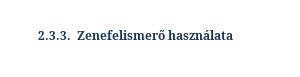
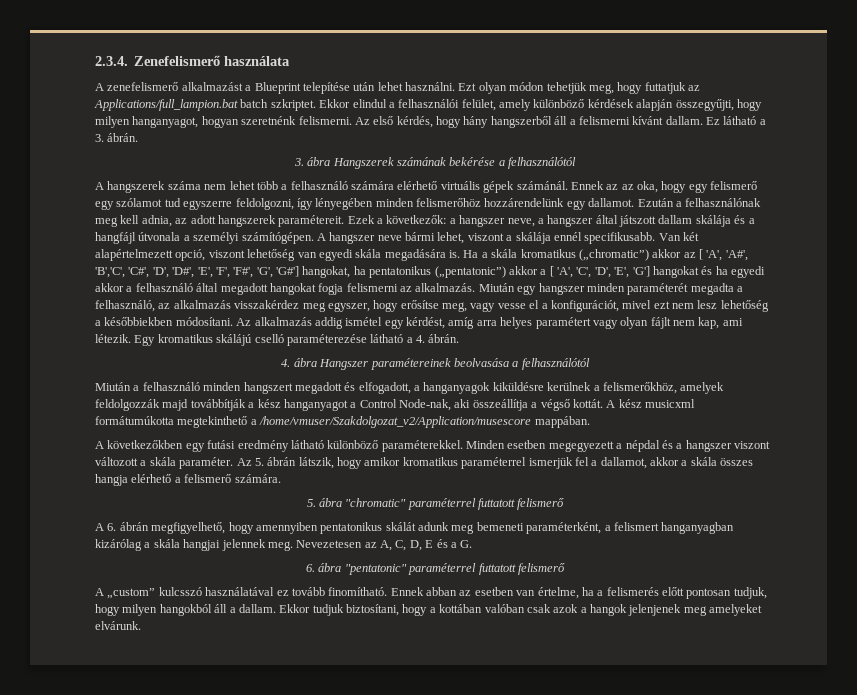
[38,31,71,40] 2.3.3. -> [95,56,128,66] 2.3.4.
(233, 35) none -> [95,82,700,94] [94,99,762,111] [95,116,766,128] [95,133,139,142] [293,157,577,169] [95,181,758,193] [95,198,762,210] [95,215,755,227] [95,232,699,244] [95,249,748,261] [95,266,765,278] [95,283,743,295] [95,300,769,312] [95,317,743,329] [95,334,460,346] [281,358,590,370] [95,382,725,394] [95,399,695,411] [95,416,590,428] [95,440,770,452] [95,457,754,469] [95,474,281,486] [306,497,565,510] [95,522,735,534] [95,539,473,551] [306,562,565,575] [95,587,767,599] [95,604,763,616] [95,621,141,630] // A zenefelismerő alkalmazást a Blueprint telepítése után lehet használni. Ezt olyan módon tehetjük meg, hogy futtatjuk az Applications/full_lampion.bat batch szkriptet. Ekkor elindul a felhasználói felület, amely különböző kérdések alapján összegyűjti, hogy milyen hanganyagot, hogyan szeretnénk felismerni. Az első kérdés, hogy hány hangszerből áll a felismerni kívánt dallam. Ez látható a 3. ábrán. // 3. ábra Hangszerek számának bekérése a felhasználótól // A hangszerek száma nem lehet több a felhasználó számára elérhető virtuális gépek számánál. Ennek az az oka, hogy egy felismerő egy szólamot tud egyszerre feldolgozni, így lényegében minden felismerőhöz hozzárendelünk egy dallamot. Ezután a felhasználónak meg kell adnia, az adott hangszerek paramétereit. Ezek a következők: a hangszer neve, a hangszer által játszott dallam skálája és a hangfájl útvonala a személyi számítógépen. A hangszer neve bármi lehet, viszont a skálája ennél specifikusabb. Van két alapértelmezett opció, viszont lehetőség van egyedi skála megadására is. Ha a skála kromatikus („chromatic”) akkor az [ 'A', 'A#', 'B','C', 'C#', 'D', 'D#', 'E', 'F', 'F#', 'G', 'G#'] hangokat, ha pentatonikus („pentatonic”) akkor a [ 'A', 'C', 'D', 'E', 'G'] hangokat és ha egyedi akkor a felhasználó által megadott hangokat fogja felismerni az alkalmazás. Miután egy hangszer minden paraméterét megadta a felhasználó, az alkalmazás visszakérdez meg egyszer, hogy erősítse meg, vagy vesse el a konfigurációt, mivel ezt nem lesz lehetőség a későbbiekben módosítani. Az alkalmazás addig ismétel egy kérdést, amíg arra helyes paramétert vagy olyan fájlt nem kap, ami létezik. Egy kromatikus skálájú cselló paraméterezése látható a 4. ábrán. // 4. ábra Hangszer paramétereinek beolvasása a felhasználótól // Miután a felhasználó minden hangszert megadott és elfogadott, a hanganyagok kiküldésre kerülnek a felismerőkhöz, amelyek feldolgozzák majd továbbítják a kész hanganyagot a Control Node-nak, aki összeállítja a végső kottát. A kész musicxml formátumúkotta megtekinthető a /home/vmuser/Szakdolgozat_v2/Application/musescore mappában. // A következőkben egy futási eredmény látható különböző paraméterekkel. Minden esetben megegyezett a népdal és a hangszer viszont változott a skála paraméter. Az 5. ábrán látszik, hogy amikor kromatikus paraméterrel ismerjük fel a dallamot, akkor a skála összes hangja elérhető a felismerő számára. // 5. ábra "chromatic" paraméterrel futtatott felismerő // A 6. ábrán megfigyelhető, hogy amennyiben pentatonikus skálát adunk meg bemeneti paraméterként, a felismert hanganyagban kizárólag a skála hangjai jelennek meg. Nevezetesen az A, C, D, E és a G. // 6. ábra "pentatonic" paraméterrel futtatott felismerő // A „custom” kulcsszó használatával ez tovább finomítható. Ennek abban az esetben van értelme, ha a felismerés előtt pontosan tudjuk, hogy milyen hangokból áll a dallam. Ekkor tudjuk biztosítani, hogy a kottában valóban csak azok a hangok jelenjenek meg amelyeket elvárunk.

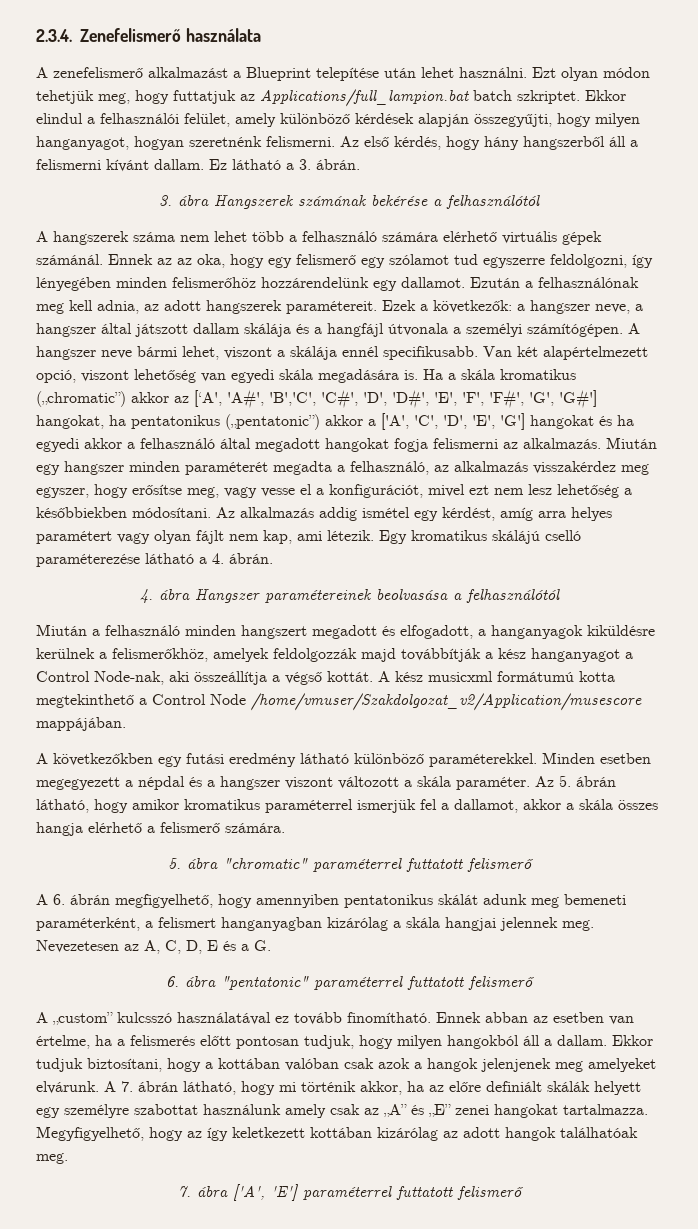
[699,249,723,261] [ 'A', -> [194,390,222,407] [‘A',
[549,266,573,278] [ 'A', -> [381,413,409,430] ['A',
[95,416,590,428] formátumúkotta megtekinthető a /home/vmuser/Szakdolgozat_v2/Application/musescore mappában. -> [497,671,615,682] [36,693,642,711] [36,717,126,731] formátumú kotta megtekinthető a Control Node /home/vmuser/Szakdolgozat_v2/Application/musescore mappájában.
[298,457,334,469] látszik, -> [36,799,89,813] látható,
(141, 625) none -> [104,1081,641,1095] [36,1104,648,1118] [36,1126,638,1141] [36,1153,68,1164] [177,1184,523,1201] A 7. ábrán látható, hogy mi történik akkor, ha az előre definiált skálák helyett egy személyre szabottat használunk amely csak az „A” és „E” zenei hangokat tartalmazza. Megyfigyelhető, hogy az így keletkezett kottában kizárólag az adott hangok találhatóak meg. // 7. ábra ['A', 'E'] paraméterrel futtatott felismerő

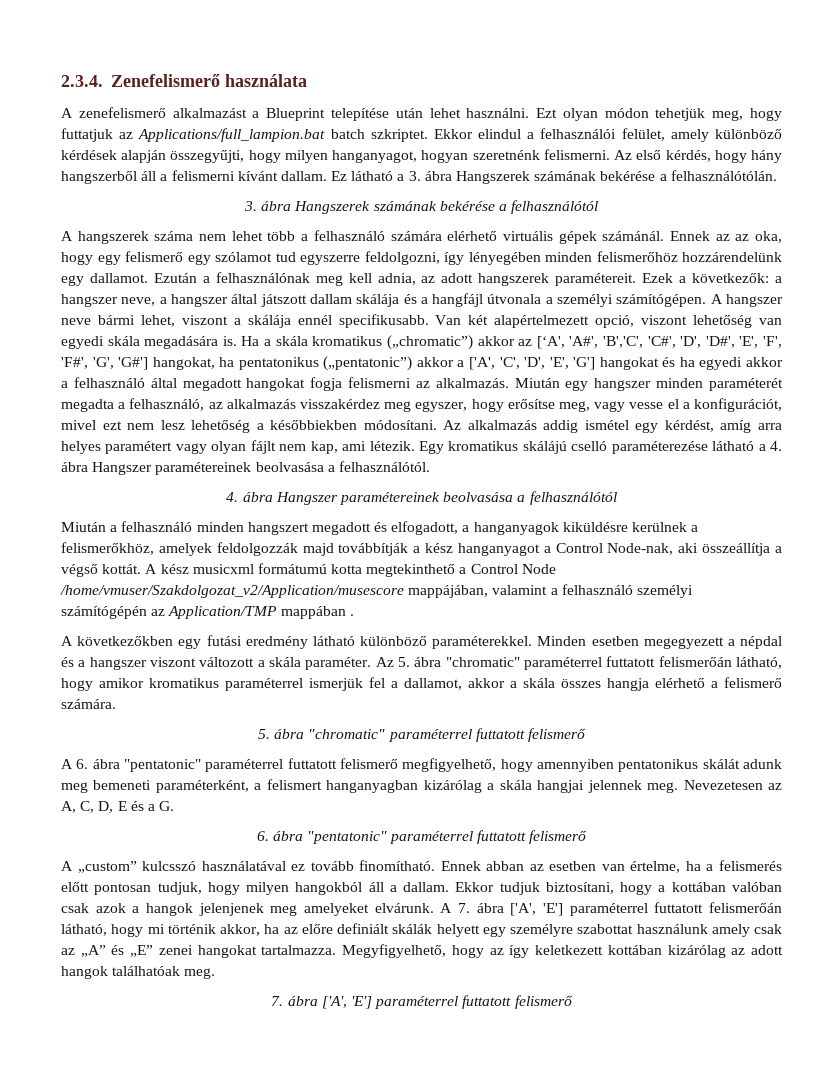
[316,159,360,170] ábrán. -> [424,170,777,184] ábra Hangszerek számának bekérése a felhasználótólán.
[229,553,273,564] ábrán. -> [61,461,430,475] ábra Hangszer paramétereinek beolvasása a felhasználótól.
[36,717,126,731] mappájában. -> [408,584,693,598] [61,606,354,619] mappájában, valamint a felhasználó személyi számítógépén az Application/TMP mappában .
[576,776,616,787] ábrán -> [414,656,732,670] ábra "chromatic" paraméterrel futtatott felismerőán
[70,894,110,905] ábrán -> [92,758,398,772] ábra "pentatonic" paraméterrel futtatott felismerő
[138,1081,178,1092] ábrán -> [476,902,782,916] ábra ['A', 'E'] paraméterrel futtatott felismerőán

